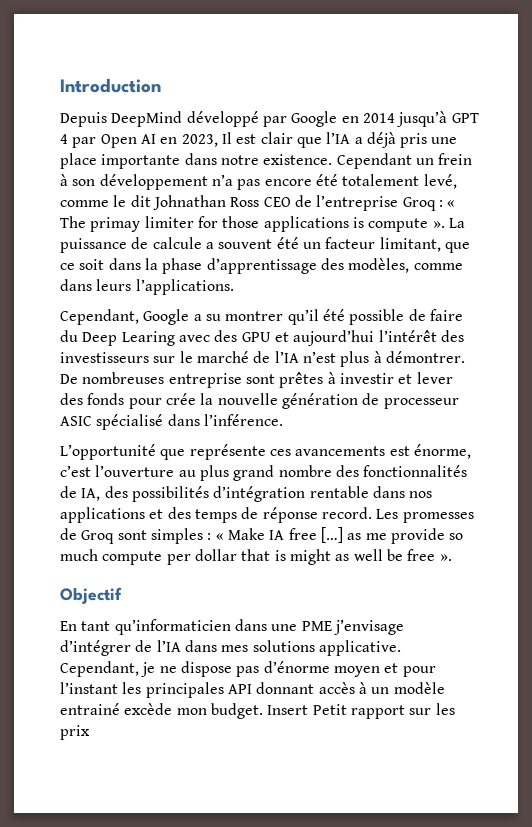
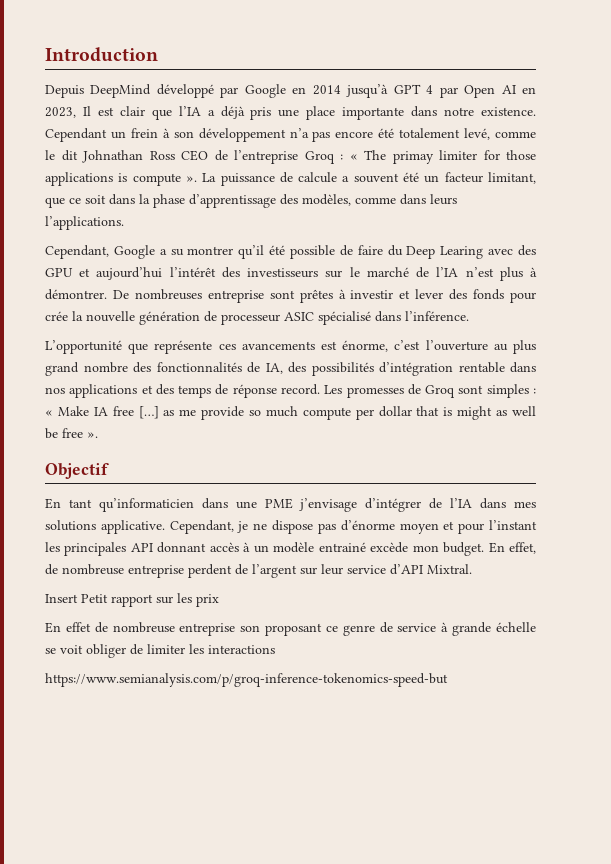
(263, 711) none -> [488,542,536,554] [45,564,472,578] En effet, de nombreuse entreprise perdent de l’argent sur leur service d’API Mixtral. //
(90, 732) none -> [45,622,537,636] [45,644,275,658] [45,673,448,687] // En effet de nombreuse entreprise son proposant ce genre de service à grande échelle se voit obliger de limiter les interactions // https://www.semianalysis.com/p/groq-inference-tokenomics-speed-but

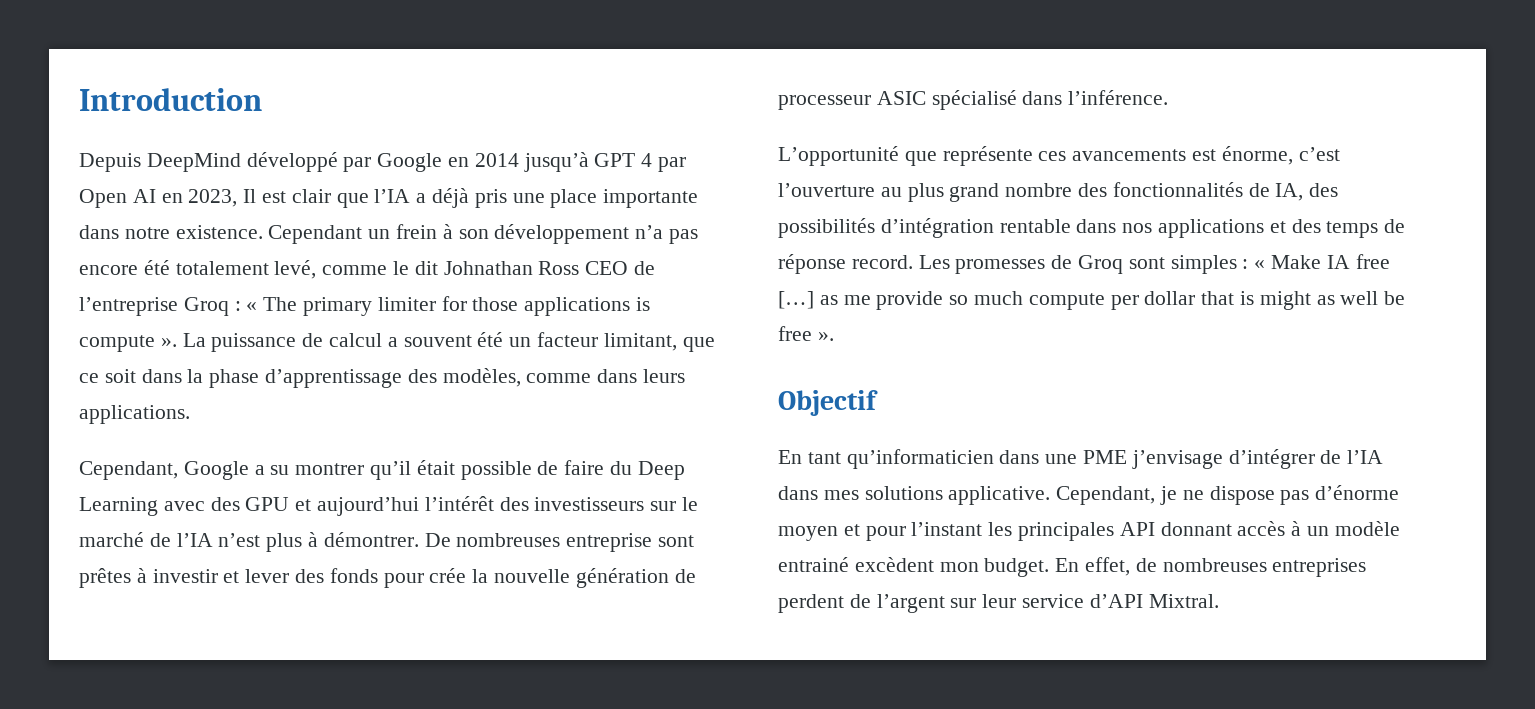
[392,151,434,164] primay -> [303,297,373,316] primary
[298,172,338,183] calcule -> [329,333,383,347] calcul
[45,216,124,230] l’applications. -> [79,405,190,424] applications.
[269,245,286,255] été -> [416,460,455,475] était
[440,246,484,259] Learing -> [79,497,158,516] Learning
[370,542,409,553] excède -> [854,557,934,572] excèdent
[62,564,184,578] nombreuse entreprise -> [1162,558,1367,577] nombreuses entreprises
[45,593,219,607] [45,622,537,636] [45,644,275,658] [45,673,448,687] // Insert Petit rapport sur les prix // En effet de nombreuse entreprise son proposant ce genre de service à grande échelle se voit obliger de limiter les interactions // https://www.semianalysis.com/p/groq-inference-tokenomics-speed-but -> (1219, 601) none

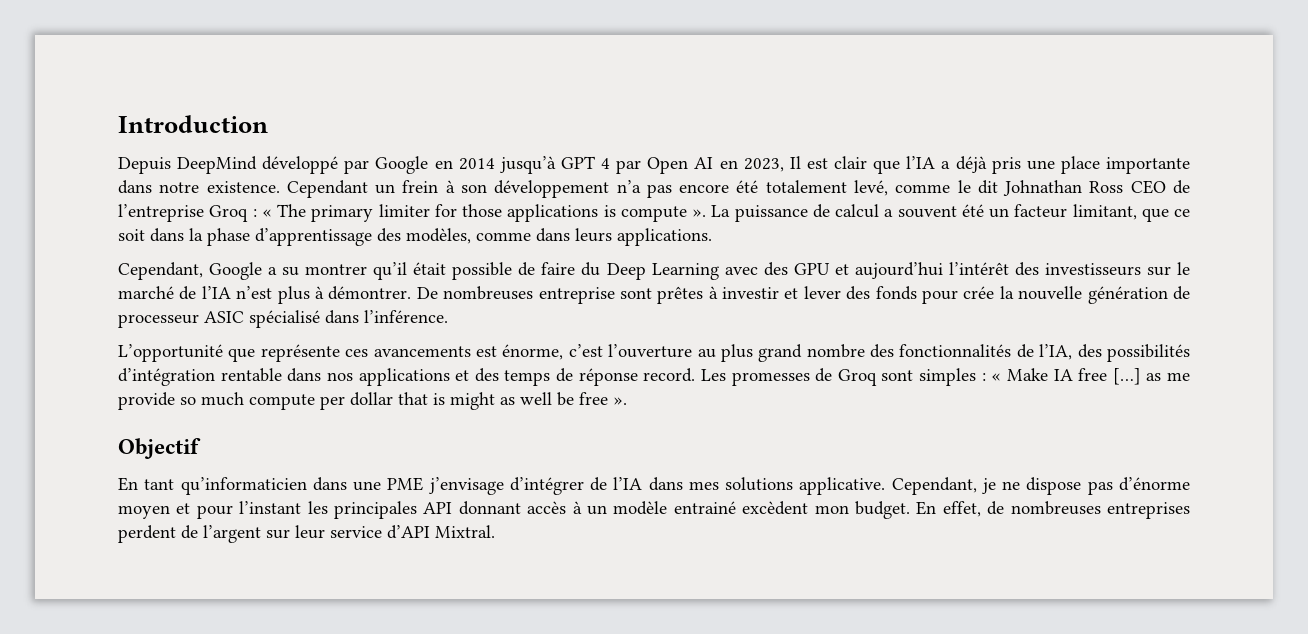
[1275,183,1304,201] IA, -> [1039,344,1073,360] l’IA,

